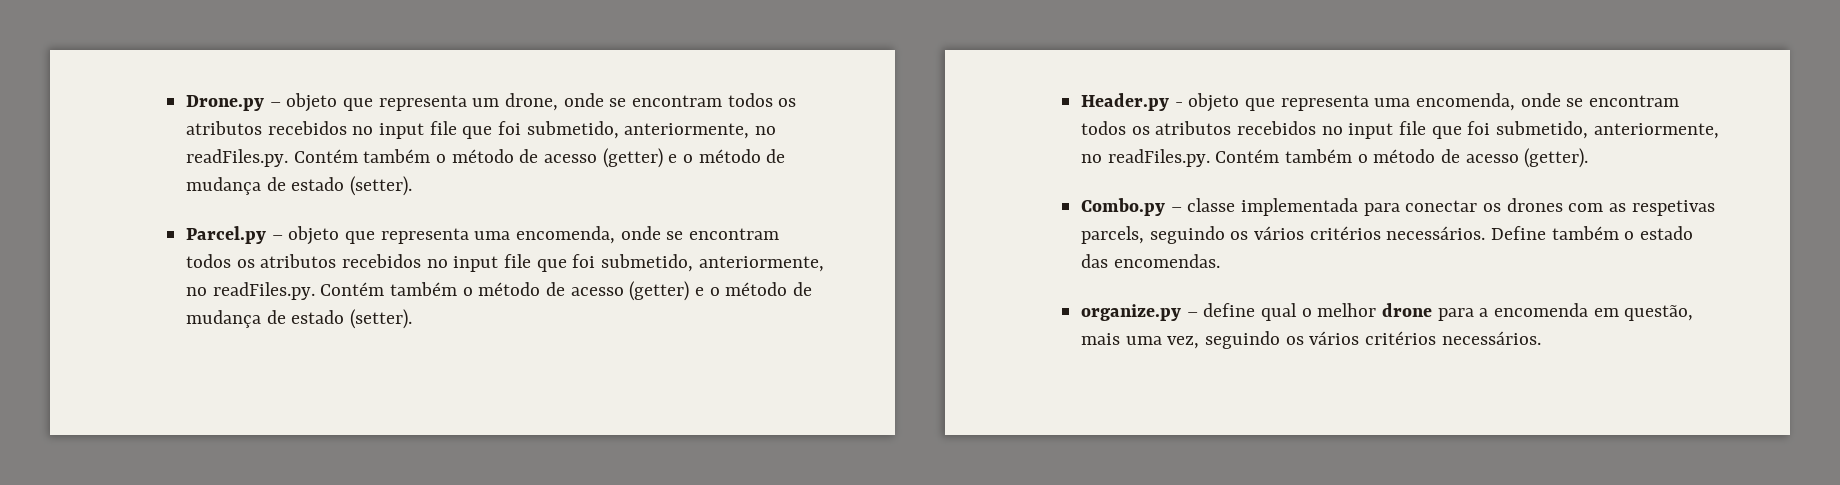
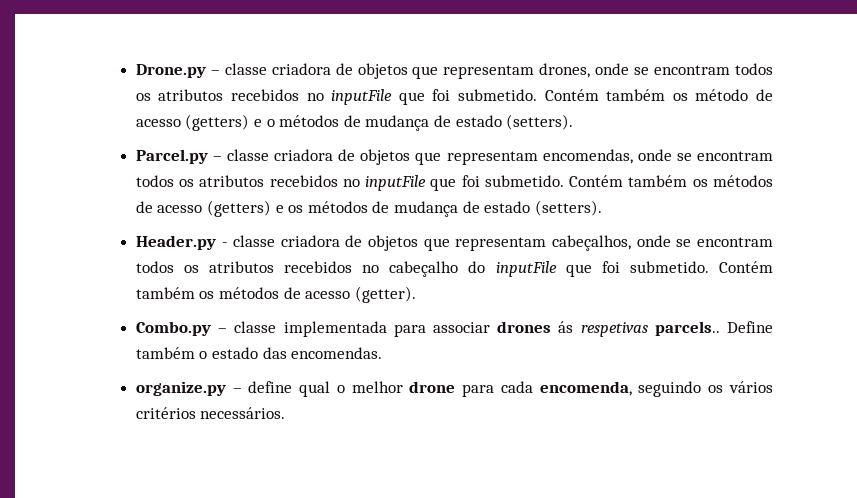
[286,93,797,112] [186,121,777,139] [186,148,786,168] [186,176,413,196] objeto que representa um drone, onde se encontram todos os atributos recebidos no input file que foi submetido, anteriormente, no readFiles.py. Contém também o método de acesso (getter) e o método de mudança de estado (setter). -> [224,63,773,79] [135,89,773,105] [135,114,574,131] classe criadora de objetos que representam drones, onde se encontram todos os atributos recebidos no inputFile que foi submetido. Contém também os método de acesso (getters) e o métodos de mudança de estado (setters).
[288,226,780,245] [186,254,824,272] [186,281,813,301] [186,309,413,329] objeto que representa uma encomenda, onde se encontram todos os atributos recebidos no input file que foi submetido, anteriormente, no readFiles.py. Contém também o método de acesso (getter) e o método de mudança de estado (setter). -> [227,149,773,165] [135,175,773,191] [135,200,602,217] classe criadora de objetos que representam encomendas, onde se encontram todos os atributos recebidos no inputFile que foi submetido. Contém também os métodos de acesso (getters) e os métodos de mudança de estado (setters).
[1188,93,1680,112] [1081,121,1719,139] [1081,149,1436,167] objeto que representa uma encomenda, onde se encontram todos os atributos recebidos no input file que foi submetido, anteriormente, no readFiles.py. Contém também o método -> [233,235,774,251] [135,261,773,277] [135,287,280,299] classe criadora de objetos que representam cabeçalhos, onde se encontram todos os atributos recebidos no cabeçalho do inputFile que foi submetido. Contém também os métodos
[1405,198,1715,216] [1081,226,1486,244] conectar os drones com as respetivas parcels, seguindo os vários critérios necessários. -> [432,321,720,337] associar drones ás respetivas parcels..
[1479,303,1694,321] [1081,333,1200,349] a encomenda em questão, mais uma vez, -> [500,381,632,396] cada encomenda,

